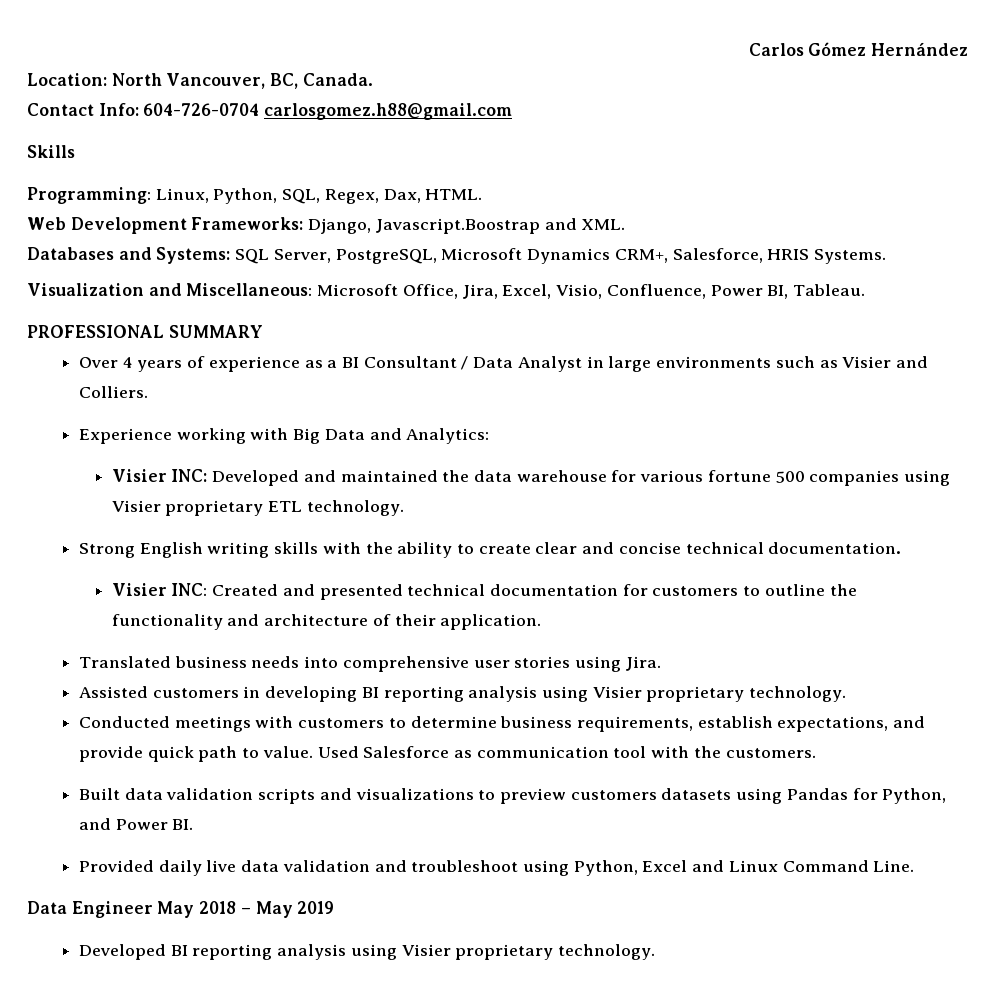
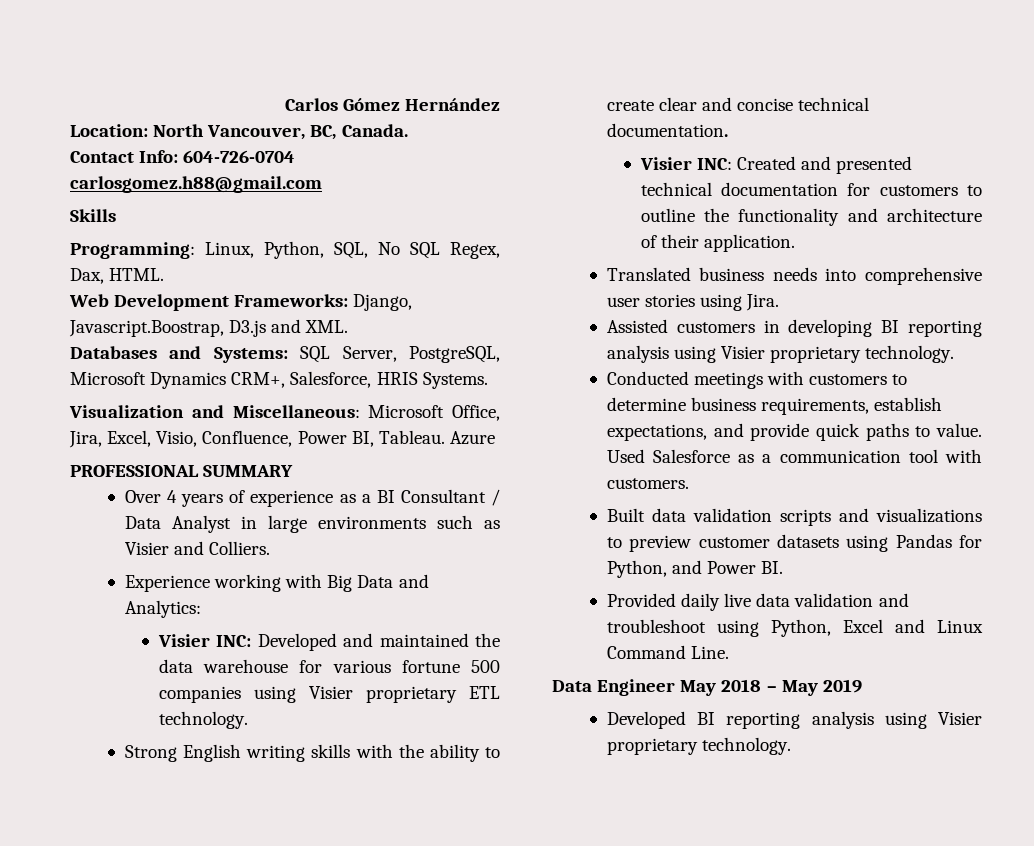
(321, 196) none -> [378,242,440,259] No SQL
[375,218,540,234] Javascript.Boostrap -> [69,320,267,337] Javascript.Boostrap, D3.js
(865, 290) none -> [449,431,495,445] Azure
[198,746,238,762] path -> [865,423,909,441] paths
(473, 754) none -> [762,454,772,463] a
[693,746,721,758] the -> (982, 456) none
[570,790,657,800] customers -> [698,537,770,548] customer

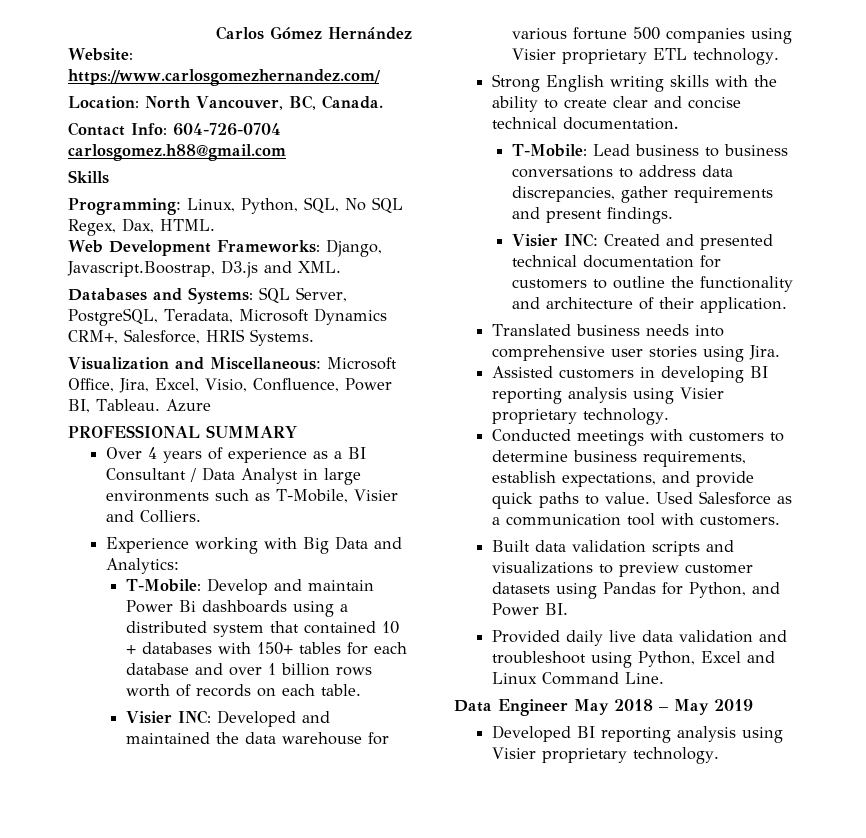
(500, 104) none -> [68,48,133,61] [68,69,381,86] // Website: https://www.carlosgomezhernandez.com/
(500, 354) none -> [164,309,233,323] Teradata,
(500, 524) none -> [275,489,348,503] T-Mobile,
(201, 609) none -> [125,578,374,595] [125,600,348,617] [125,621,399,637] [125,642,407,655] [125,663,372,676] [125,684,361,697] // T-Mobile: Develop and maintain Power Bi dashboards using a distributed system that contained 10 + databases with 150+ tables for each database and over 1 billion rows worth of records on each table.
(728, 130) none -> [511,144,788,157] [511,165,733,178] [511,186,773,203] [511,207,673,224] // T-Mobile: Lead business to business conversations to address data discrepancies, gather requirements and present findings.

